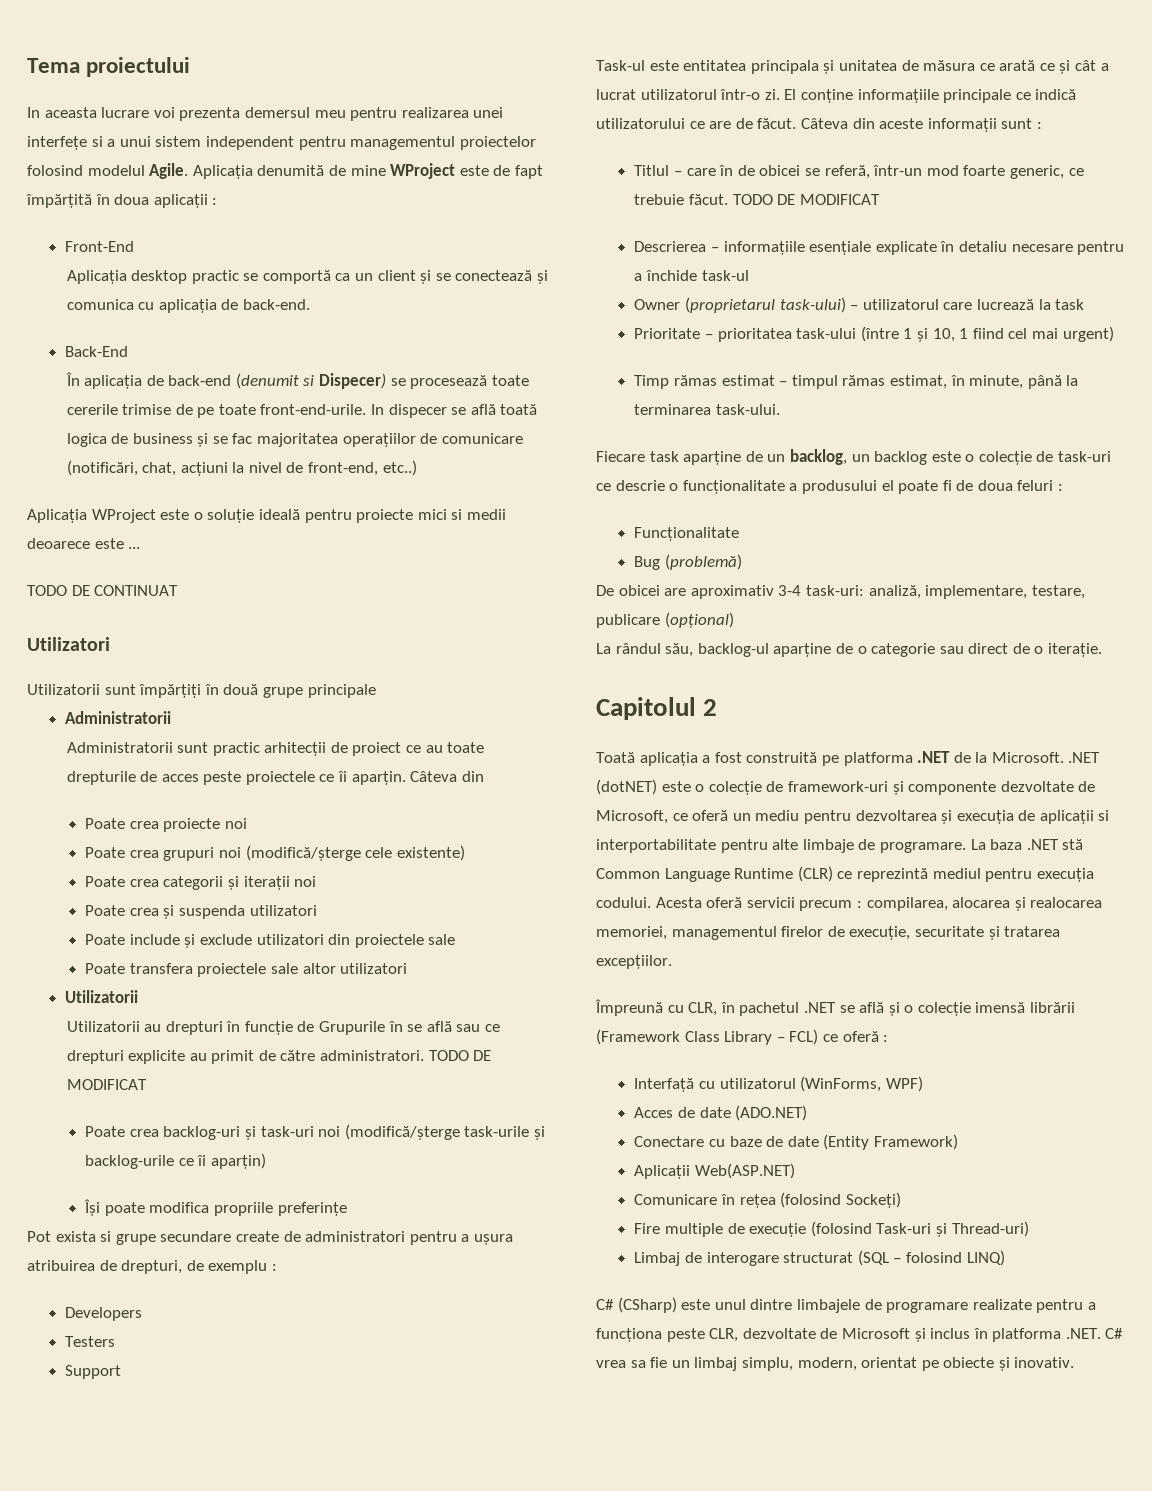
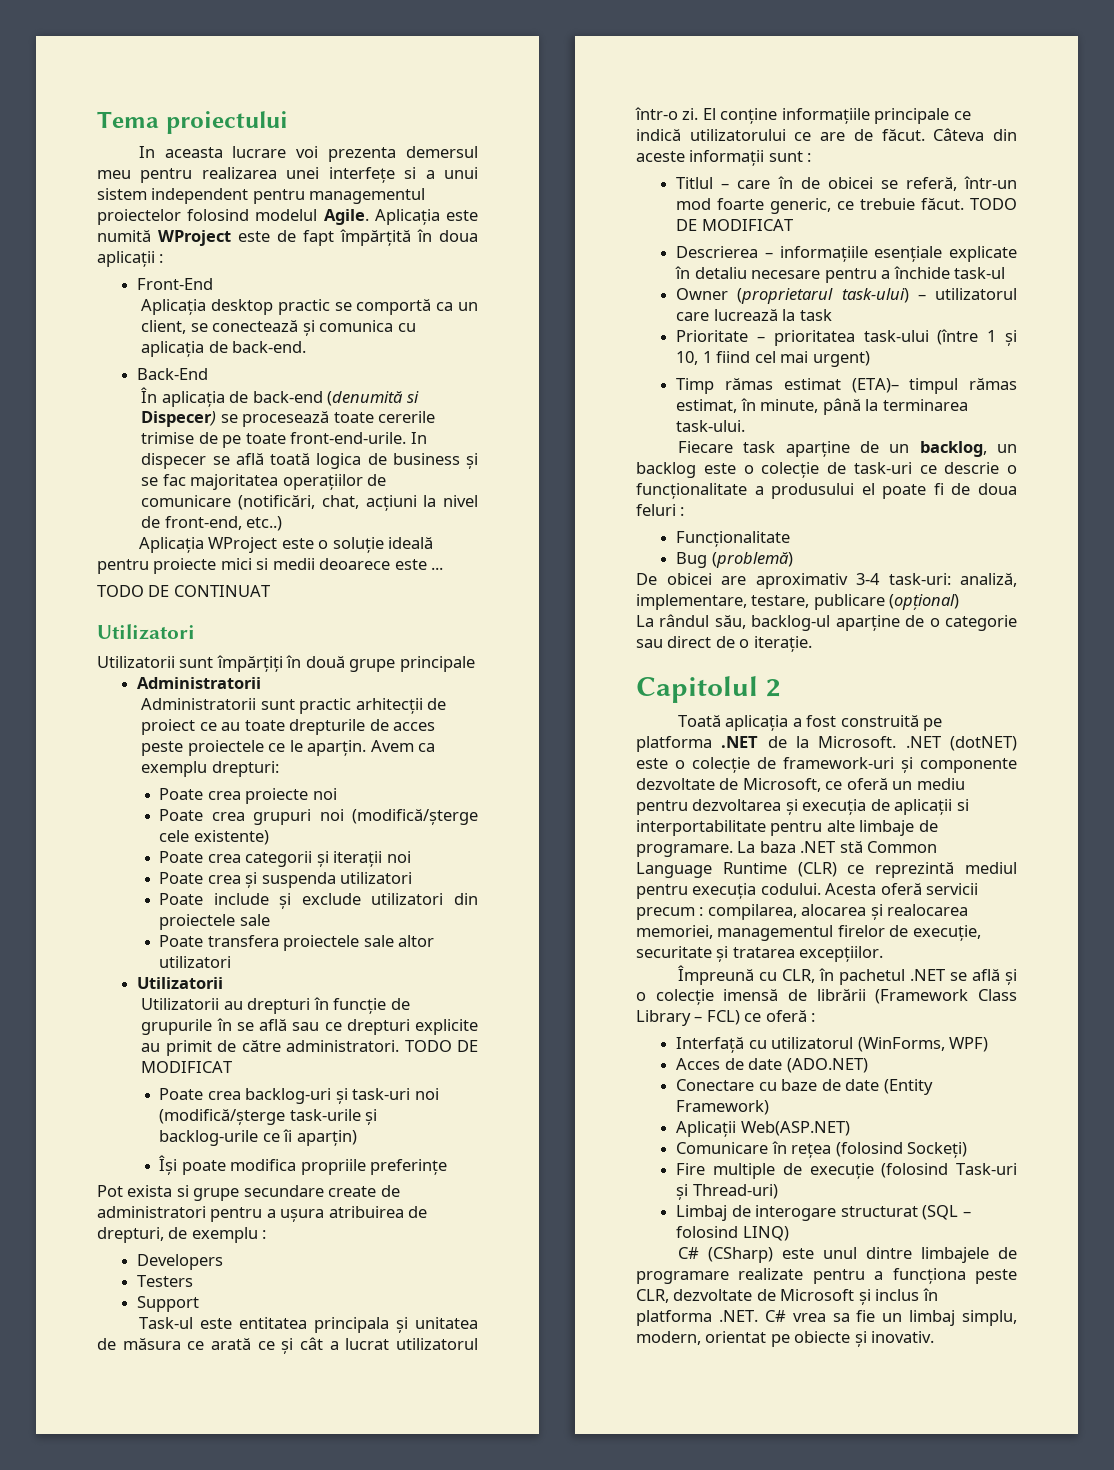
[257,165,386,176] denumită de mine -> [446,210,478,221] [97,230,151,242] este numită
[377,270,432,284] client și -> [141,320,187,334] client,
[235,373,299,389] (denumit -> [327,391,404,406] (denumită
[338,771,484,785] îi aparțin. Câteva din -> [289,740,435,756] [141,761,279,777] le aparțin. Avem ca exemplu drepturi:
[319,1021,386,1035] Grupurile -> [141,1019,213,1035] grupurile
[779,381,788,386] – -> [851,378,899,393] (ETA)–
(1026, 1007) none -> [788,989,807,1001] de

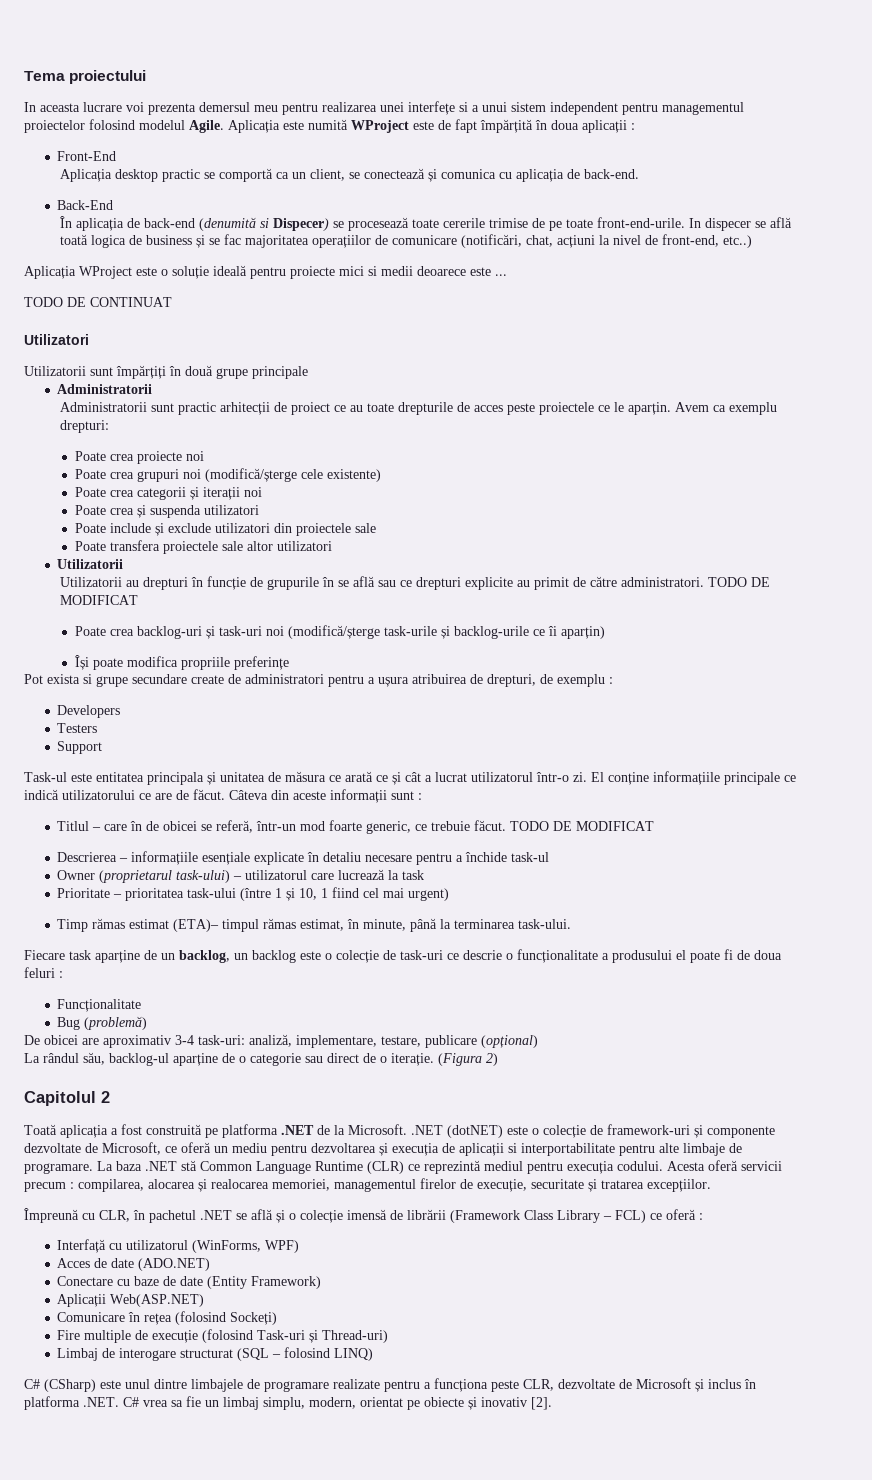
(812, 644) none -> [438,1053,498,1066] (Figura 2)
[871,1331,935,1343] inovativ. -> [481,1397,552,1410] inovativ [2].

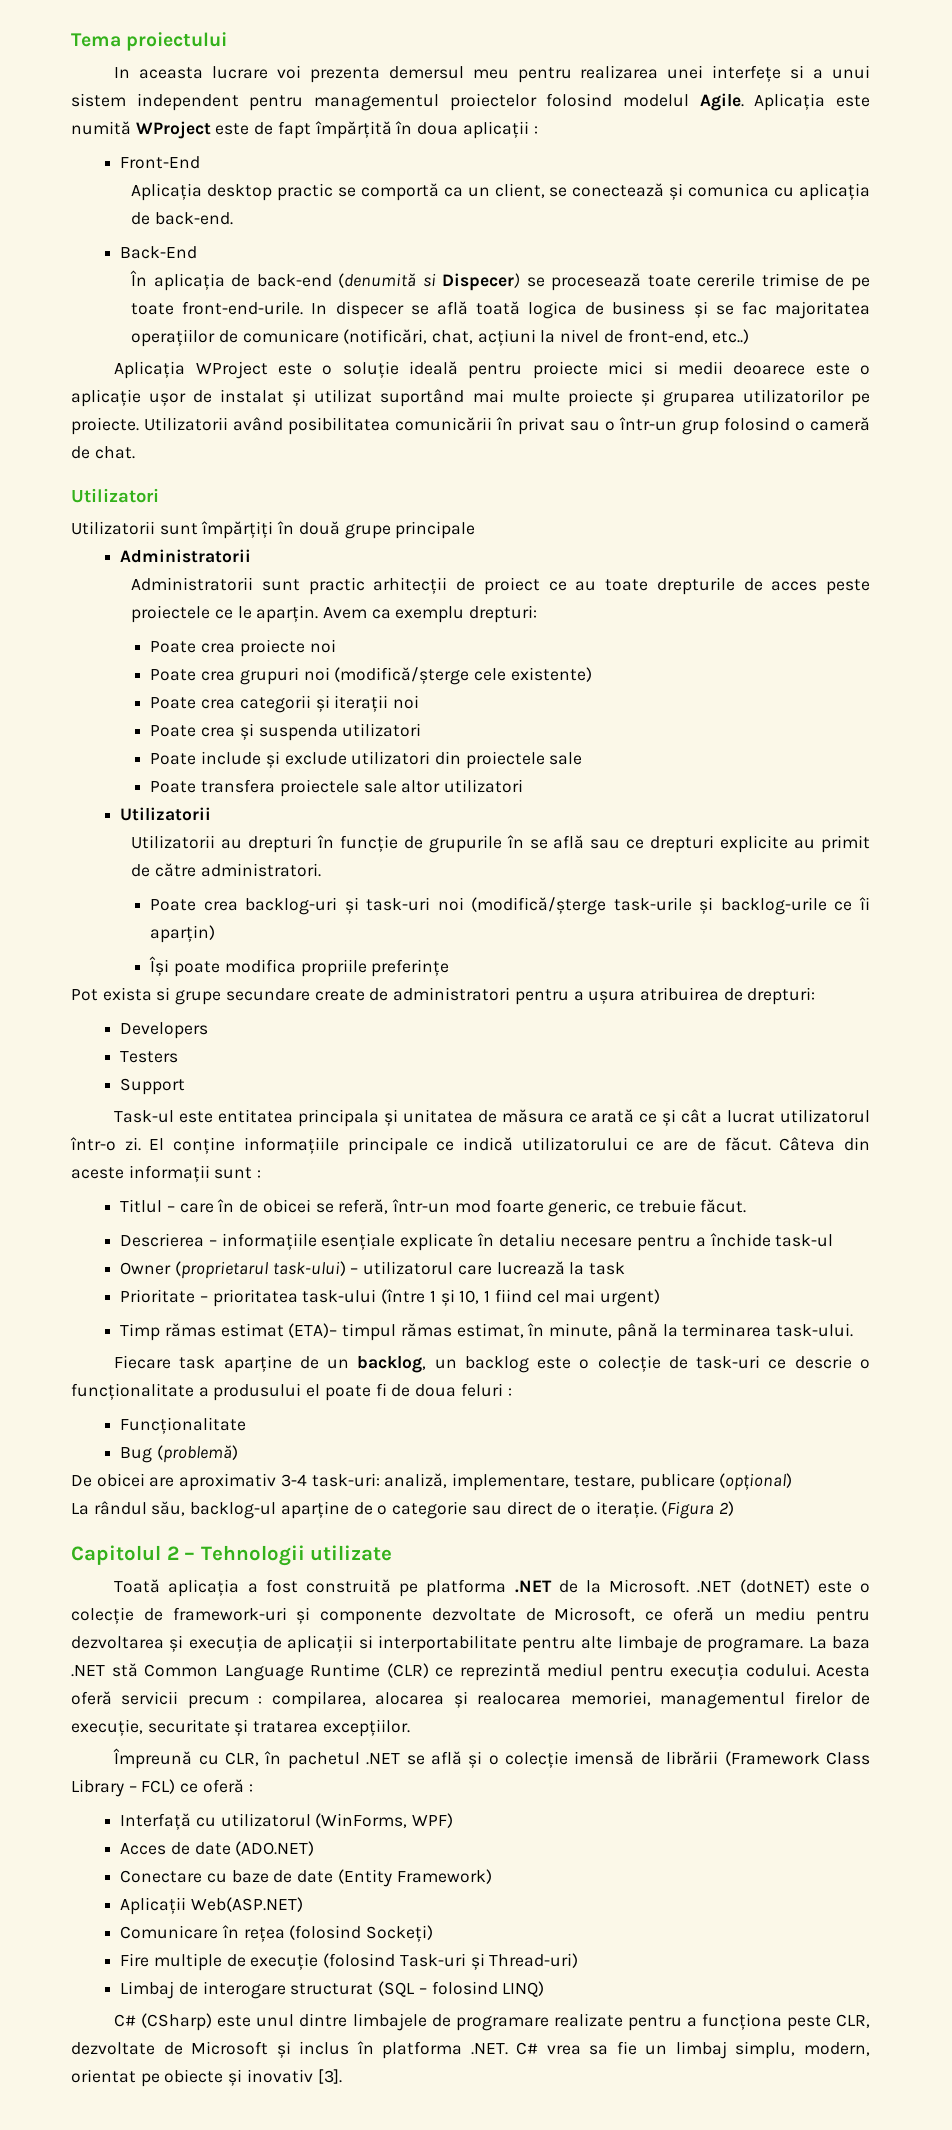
[495,274,507,276] [24,297,172,307] ... // TODO DE CONTINUAT -> [860,365,871,375] [71,389,871,407] [71,417,870,435] [71,446,135,459] o aplicație ușor de instalat și utilizat suportând mai multe proiecte și gruparea utilizatorilor pe proiecte. Utilizatorii având posibilitatea comunicării în privat sau o într-un grup folosind o cameră de chat.
[707,577,770,587] [59,595,138,605] TODO DE MODIFICAT -> (321, 870) none
[487,674,613,687] drepturi, de exemplu : -> [747,987,816,1005] drepturi:
[510,821,655,831] TODO DE MODIFICAT -> (747, 1206) none
(110, 1097) none -> [184,1545,393,1566] – Tehnologii utilizate
[531,1397,552,1410] [2]. -> [317,2069,342,2084] [3].

